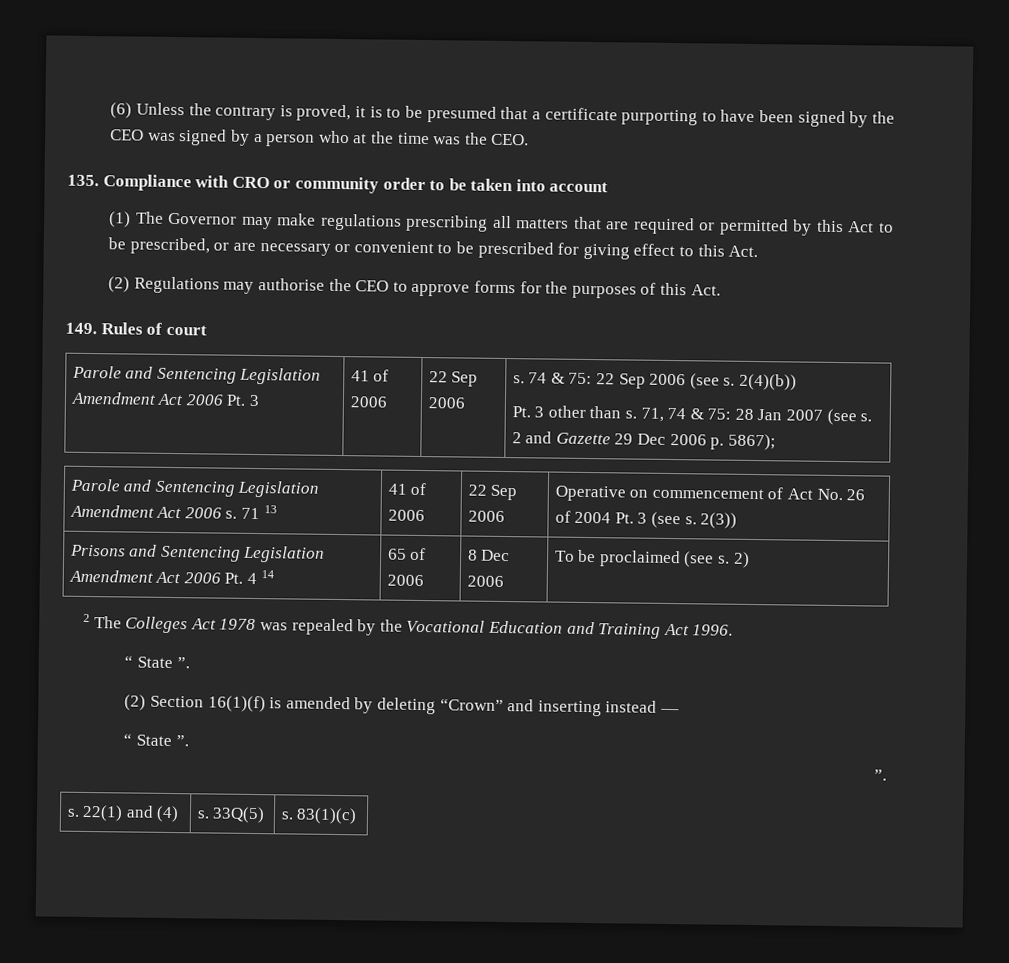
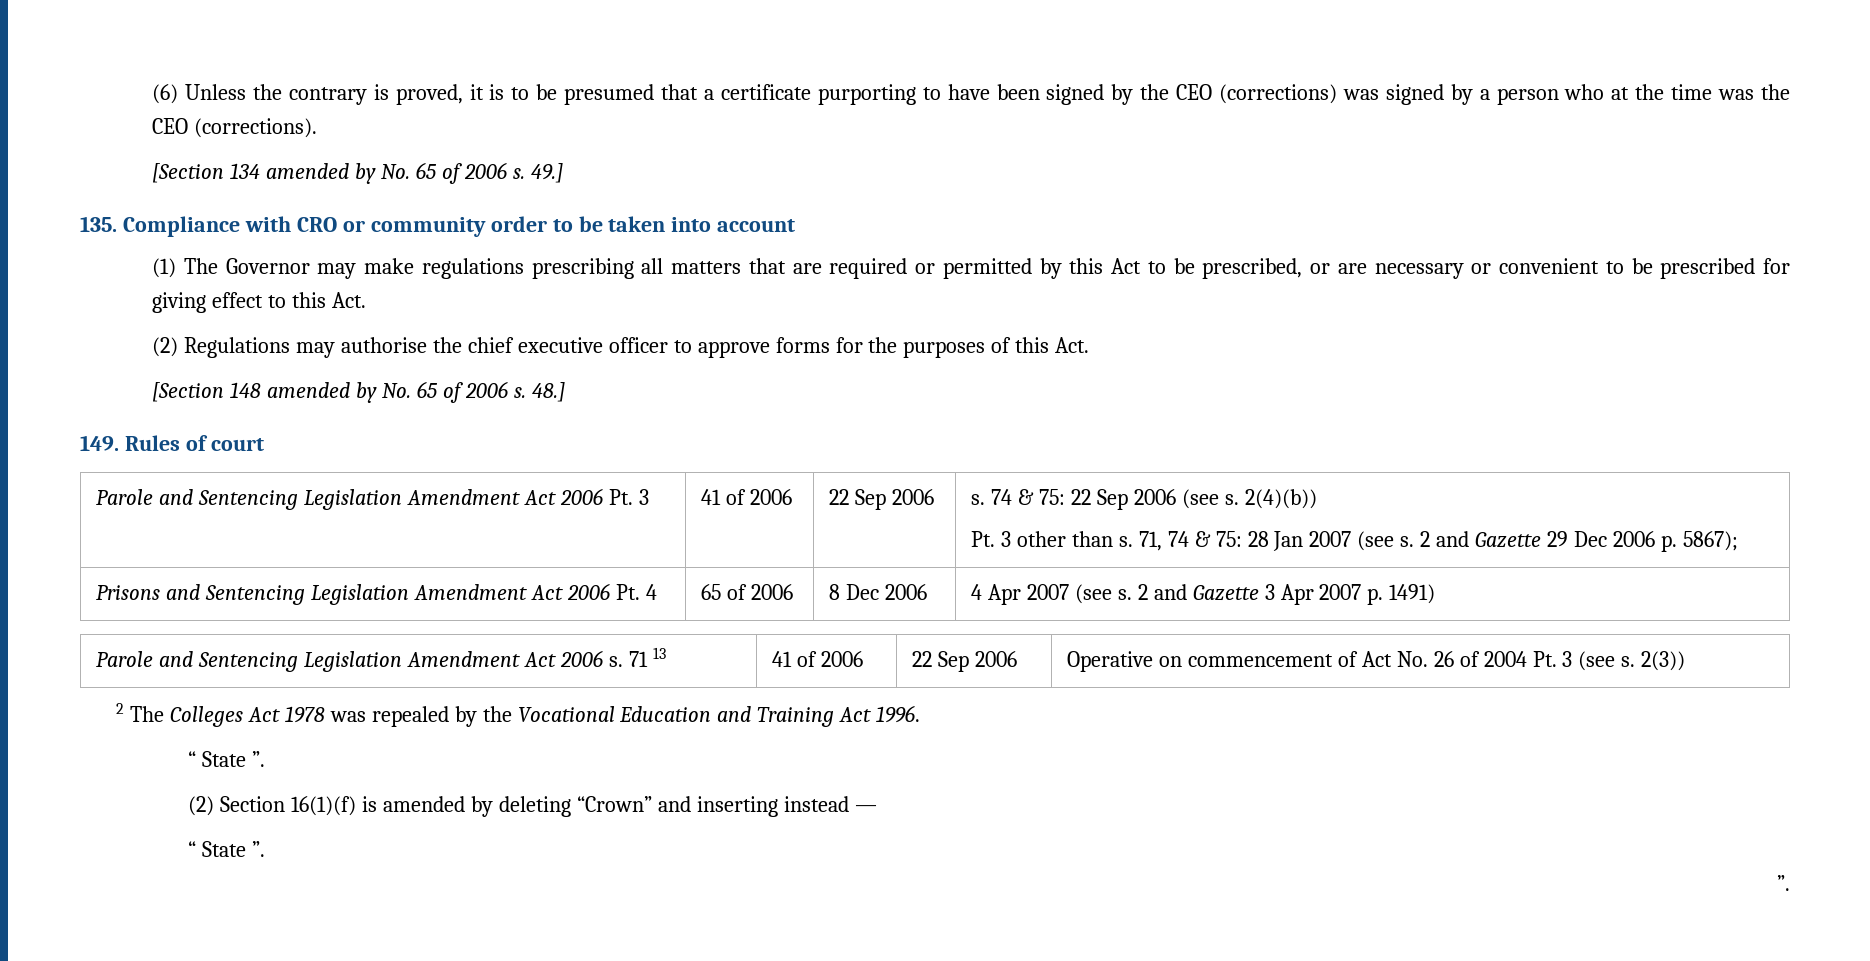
(145, 135) none -> [1219,84,1338,104] (corrections)
[491,133,530,146] CEO. -> [152,118,318,138] [152,162,563,184] CEO (corrections). // [Section 134 amended by No. 65 of 2006 s. 49.]
[355,280,390,292] CEO -> [467,337,668,353] chief executive officer
(721, 290) none -> [152,381,565,403] // [Section 148 amended by No. 65 of 2006 s. 48.]
(776, 442) none -> [96,583,657,605] [701,584,793,600] [829,584,927,600] [971,584,1436,605] // Prisons and Sentencing Legislation Amendment Act 2006 Pt. 4 | 65 of 2006 | 8 Dec 2006 | 4 Apr 2007 (see s. 2 and Gazette 3 Apr 2007 p. 1491)
[69,544,326,563] [68,569,274,585] [387,547,427,561] [386,574,424,587] [467,549,511,562] [466,575,504,587] [554,549,750,568] // Prisons and Sentencing Legislation Amendment Act 2006 Pt. 4 14 | 65 of 2006 | 8 Dec 2006 | To be proclaimed (see s. 2) -> (1686, 661) none
[66,804,180,823] [196,806,266,824] [280,807,358,825] // s. 22(1) and (4) | s. 33Q(5) | s. 83(1)(c) -> (1790, 883) none

